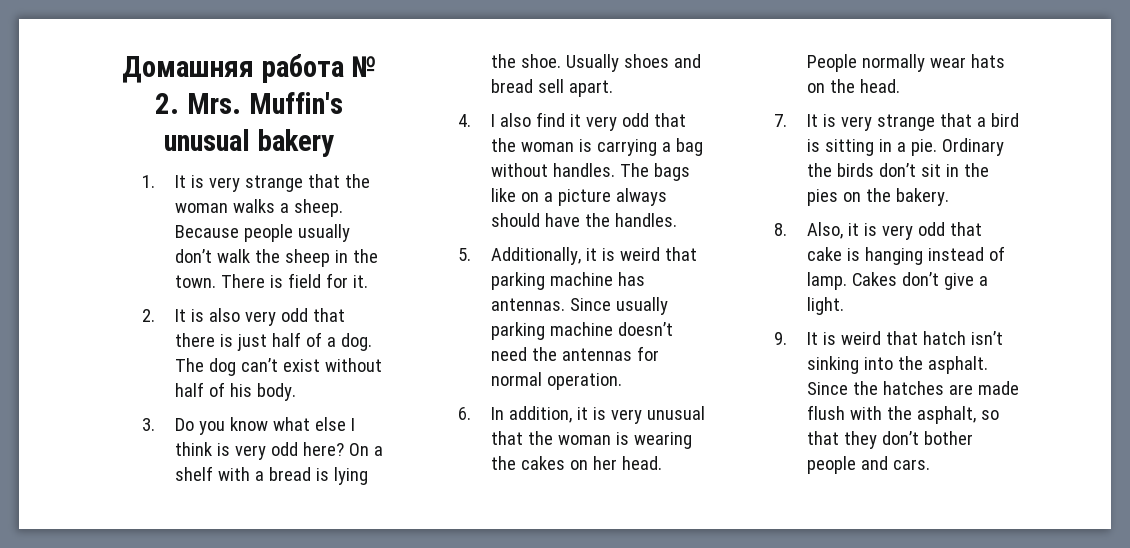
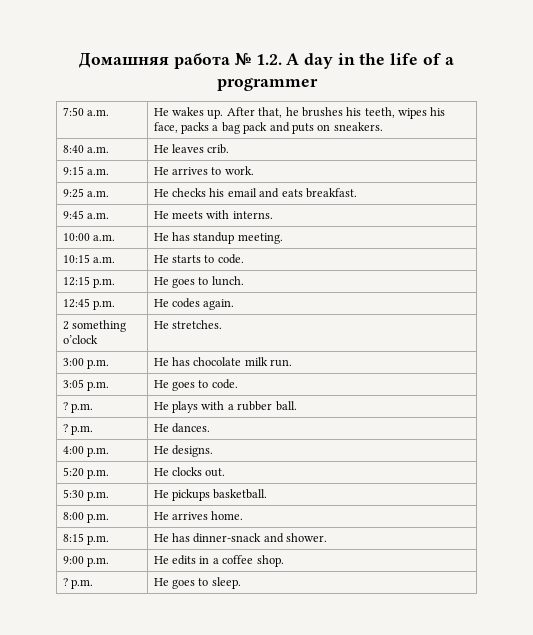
[155,92,343,114] [164,129,334,157] [141,174,370,192] [174,199,343,217] [174,224,350,242] [174,249,378,267] [174,273,368,288] [141,308,345,326] [174,332,372,351] [174,358,382,376] [174,382,296,401] [141,417,355,435] [174,442,383,460] [174,466,368,485] [490,54,701,72] [490,79,613,97] [457,112,686,131] [490,138,703,156] [490,163,690,181] [490,188,667,206] [490,213,677,227] [457,247,697,265] [490,272,645,290] [490,297,668,315] [490,322,673,340] [490,346,659,361] [490,372,622,390] [457,406,705,424] [490,431,692,449] [490,456,662,470] [806,54,1005,72] [806,79,900,93] [773,113,1019,131] [806,138,1004,156] [806,163,989,177] [806,188,949,206] [773,222,982,240] [806,246,1005,265] [806,272,988,290] [806,297,844,315] [773,331,1003,345] [806,356,988,374] [806,381,1019,395] [806,405,999,424] [806,431,973,449] [806,456,930,474] 2. Mrs. Muffin's unusual bakery // 1. It is very strange that the woman walks a sheep. Because people usually don’t walk the sheep in the town. There is field for it. // 2. It is also very odd that there is just half of a dog. The dog can’t exist without half of his body. // 3. Do you know what else I think is very odd here? On a shelf with a bread is lying the shoe. Usually shoes and bread sell apart. // 4. I also find it very odd that the woman is carrying a bag without handles. The bags like on a picture always should have the handles. // 5. Additionally, it is weird that parking machine has antennas. Since usually parking machine doesn’t need the antennas for normal operation. // 6. In addition, it is very unusual that the woman is wearing the cakes on her head. People normally wear hats on the head. // 7. It is very strange that a bird is sitting in a pie. Ordinary the birds don’t sit in the pies on the bakery. // 8. Also, it is very odd that cake is hanging instead of lamp. Cakes don’t give a light. // 9. It is weird that hatch isn’t sinking into the asphalt. Since the hatches are made flush with the asphalt, so that they don’t bother people and cars. -> [255,53,454,69] [216,78,318,91] [62,107,110,116] [153,107,446,119] [153,122,383,134] [62,145,110,153] [153,144,230,154] [62,166,110,175] [153,166,254,175] [62,188,110,198] [153,188,357,198] [62,210,110,219] [153,210,273,219] [62,233,116,241] [153,232,283,244] [62,254,116,263] [153,254,244,264] [62,276,116,288] [153,276,244,288] [62,298,116,310] [153,298,235,310] [62,320,127,332] [62,335,98,344] [153,320,223,329] [62,358,110,369] [153,357,293,367] [62,379,110,391] [153,379,238,391] [62,402,94,413] [153,401,297,413] [62,424,94,435] [153,423,211,433] [62,446,110,457] [153,445,214,457] [62,467,110,479] [153,467,226,477] [62,489,110,501] [153,489,268,501] [62,512,110,523] [153,511,244,520] [62,533,110,545] [153,533,328,543] [62,556,110,567] [153,555,284,567] [62,578,94,589] [153,577,241,589] 1.2. A day in the life of a programmer // 7:50 a.m. | He wakes up. After that, he brushes his teeth, wipes his face, packs a bag pack and puts on sneakers. // 8:40 a.m. | He leaves crib. // 9:15 a.m. | He arrives to work. // 9:25 a.m. | He checks his email and eats breakfast. // 9:45 a.m. | He meets with interns. // 10:00 a.m. | He has standup meeting. // 10:15 a.m. | He starts to code. // 12:15 p.m. | He goes to lunch. // 12:45 p.m. | He codes again. // 2 something o’clock | He stretches. // 3:00 p.m. | He has chocolate milk run. // 3:05 p.m. | He goes to code. // ? p.m. | He plays with a rubber ball. // ? p.m. | He dances. // 4:00 p.m. | He designs. // 5:20 p.m. | He clocks out. // 5:30 p.m. | He pickups basketball. // 8:00 p.m. | He arrives home. // 8:15 p.m. | He has dinner-snack and shower. // 9:00 p.m. | He edits in a coffee shop. // ? p.m. | He goes to sleep.

